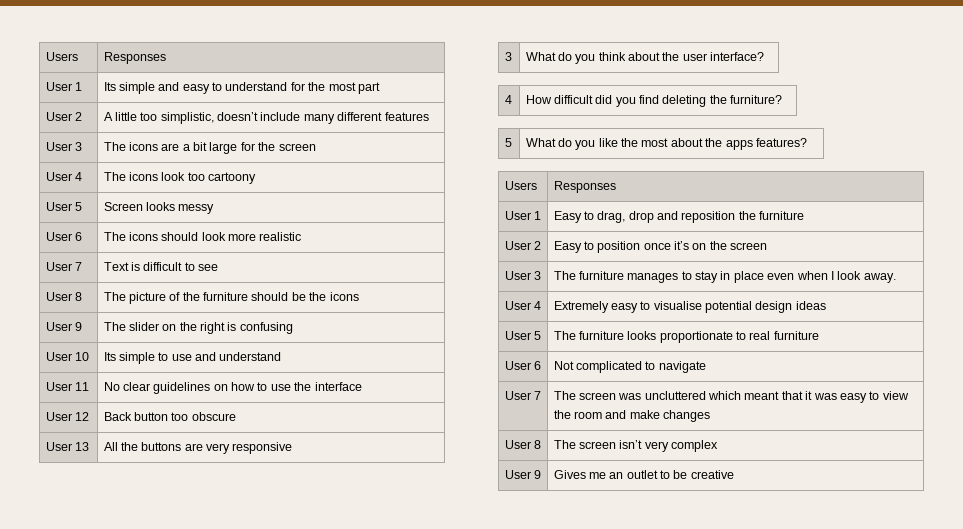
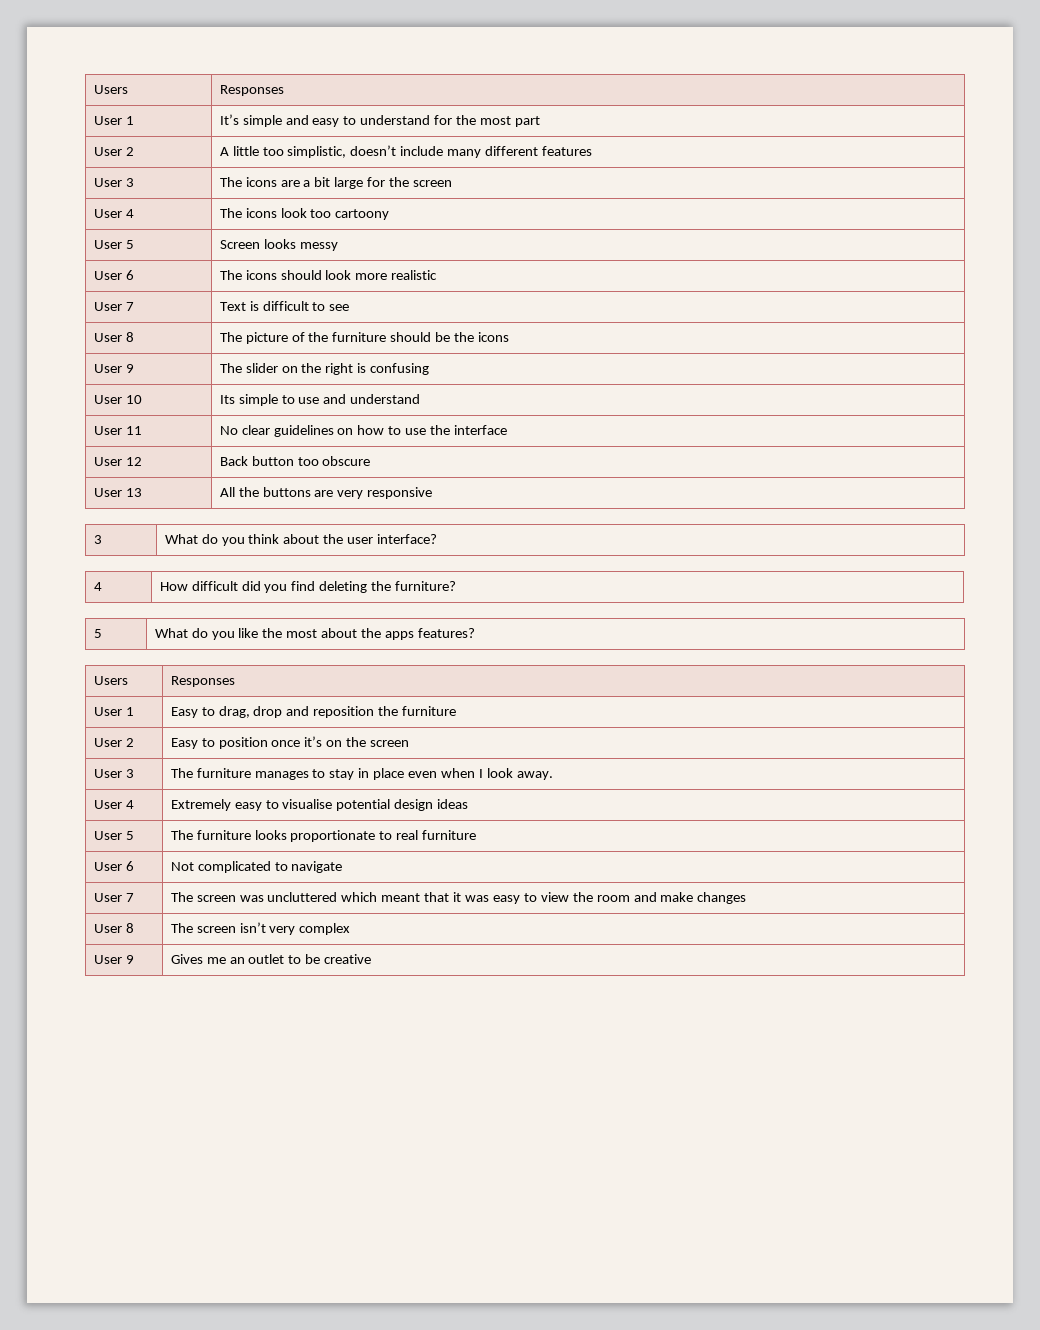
[45,52,78,61] [103,52,166,64] [45,82,82,91] [103,82,116,91] Users | Responses // User 1 | Its -> [93,85,128,94] [219,85,284,96] [93,116,134,125] [219,114,239,125] Users | Responses // User 1 | It’s

